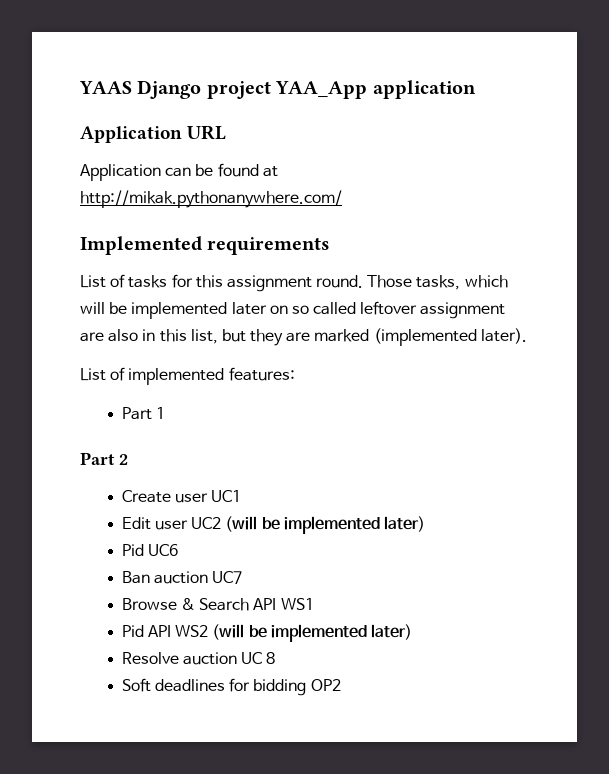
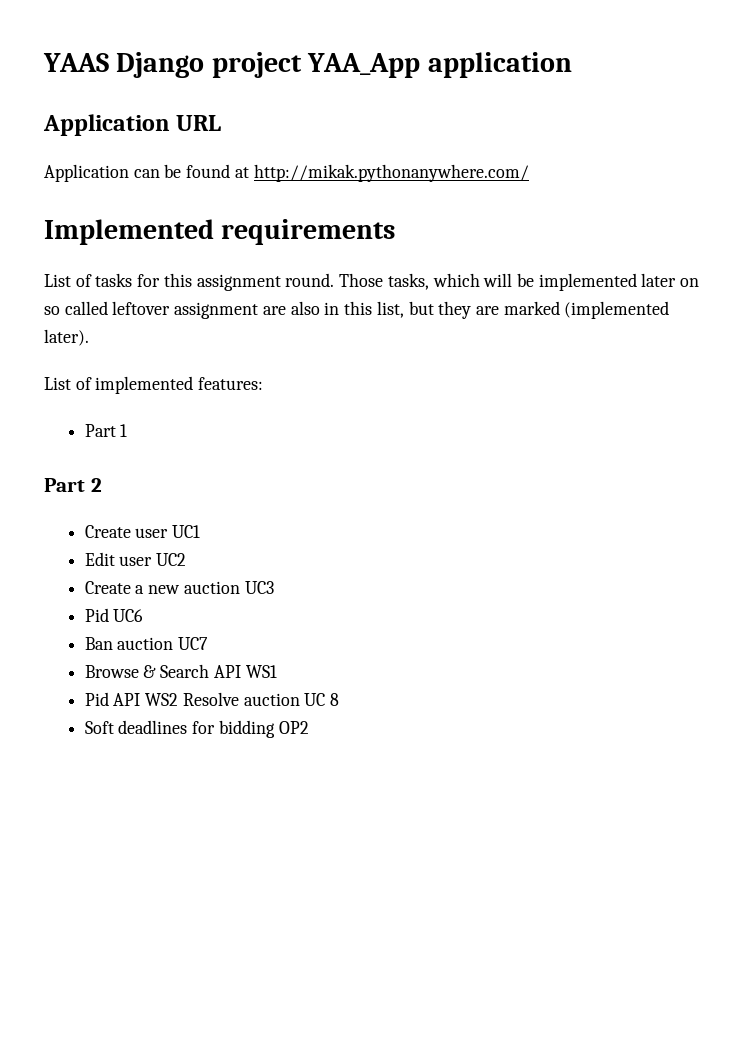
[225,516,425,534] (will be implemented later) -> [84,581,274,594] // Create a new auction UC3
[212,624,412,642] (will be implemented later) // -> (179, 699) none

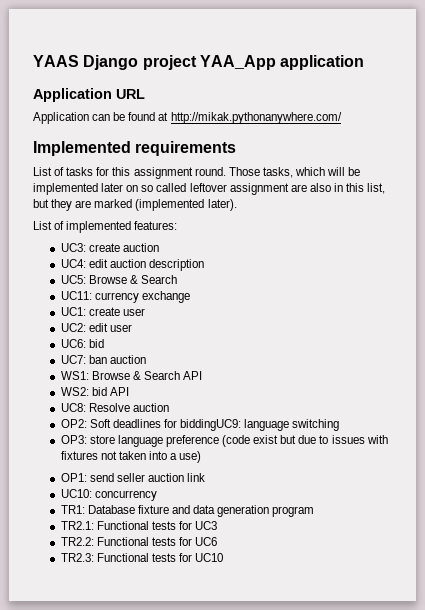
[84,424,128,437] [44,478,102,492] [84,525,201,538] [84,552,187,566] [84,581,274,594] [84,608,144,622] [84,637,209,650] Part 1 // Part 2 // Create user UC1 // Edit user UC2 // Create a new auction UC3 // Pid UC6 // Ban auction UC7 // -> [60,243,159,252] [60,259,204,271] [60,275,177,284] [60,291,190,303] [60,307,145,316] [60,323,132,332] [60,339,104,348] [60,355,146,364] [60,371,89,380] UC3: create auction // UC4: edit auction description // UC5: Browse & Search // UC11: currency exchange // UC1: create user // UC2: edit user // UC6: bid // UC7: ban auction // WS1:
[245,665,277,678] [84,692,179,706] WS1 // Pid API WS2 -> [60,387,129,396] [60,403,86,412] // WS2: bid API // UC8:
[304,693,340,706] UC 8 // -> [60,419,87,428] // OP2:
[218,720,309,738] bidding OP2 -> [180,419,340,431] [60,435,388,447] [60,451,202,463] [60,473,206,482] [60,489,157,501] [60,505,315,517] [60,521,218,530] [60,537,218,546] [60,553,224,562] biddingUC9: language switching // OP3: store language preference (code exist but due to issues with fixtures not taken into a use) // OP1: send seller auction link // UC10: concurrency // TR1: Database fixture and data generation program // TR2.1: Functional tests for UC3 // TR2.2: Functional tests for UC6 // TR2.3: Functional tests for UC10

